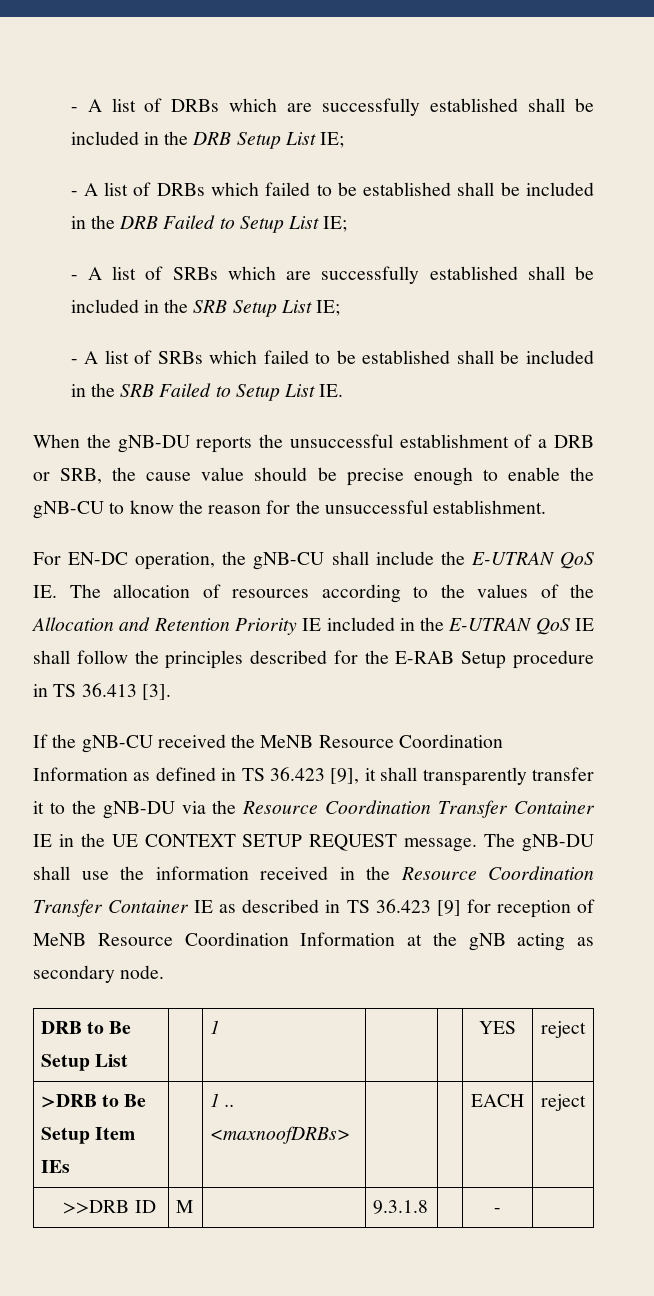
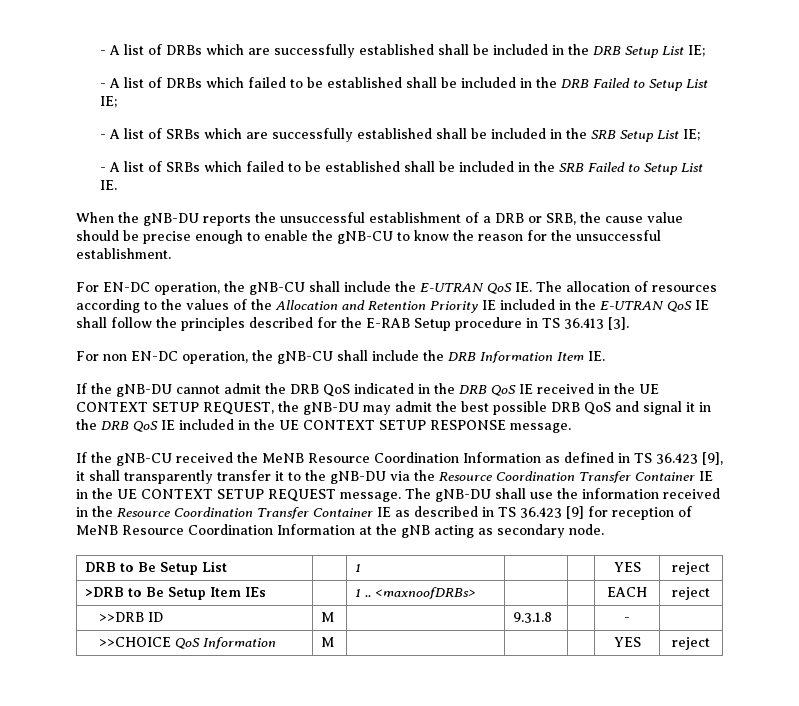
(171, 692) none -> [76,350,605,364] [76,383,659,397] [76,401,711,415] [76,419,571,433] // For non EN-DC operation, the gNB-CU shall include the DRB Information Item IE. // If the gNB-DU cannot admit the DRB QoS indicated in the DRB QoS IE received in the UE CONTEXT SETUP REQUEST, the gNB-DU may admit the best possible DRB QoS and signal it in the DRB QoS IE included in the UE CONTEXT SETUP RESPONSE message.
(501, 1210) none -> [99,637,277,649] [320,637,334,647] [613,637,641,647] [672,637,710,650] // >>CHOICE QoS Information | M | | | | YES | reject

